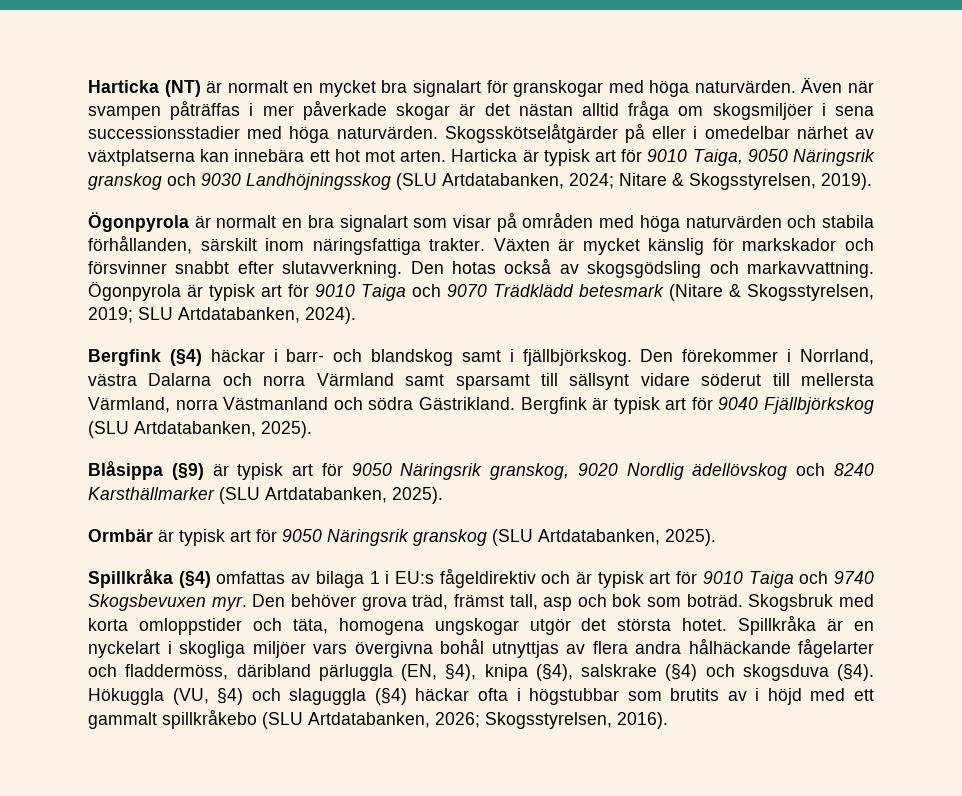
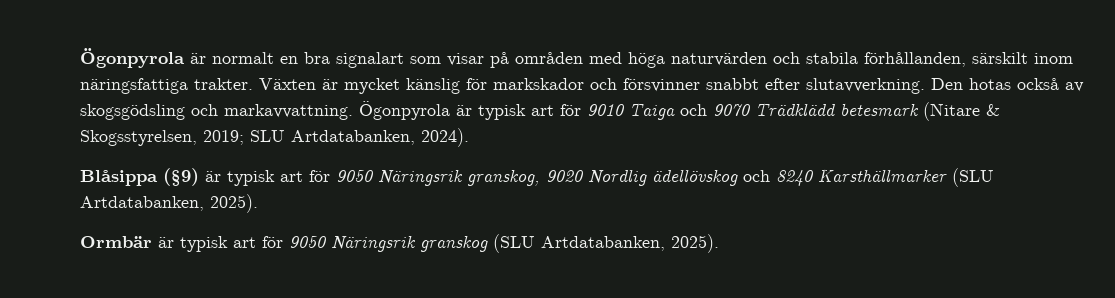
[88,77,874,97] [88,100,874,120] [88,123,875,143] [88,149,876,166] [88,173,872,190] Harticka (NT) är normalt en mycket bra signalart för granskogar med höga naturvärden. Även när svampen påträffas i mer påverkade skogar är det nästan alltid fråga om skogsmiljöer i sena successionsstadier med höga naturvärden. Skogsskötselåtgärder på eller i omedelbar närhet av växtplatserna kan innebära ett hot mot arten. Harticka är typisk art för 9010 Taiga, 9050 Näringsrik granskog och 9030 Landhöjningsskog (SLU Artdatabanken, 2024; Nitare & Skogsstyrelsen, 2019). // -> (80, 58) none
[88,349,874,366] [88,373,874,390] [88,397,875,414] [88,421,312,438] // Bergfink (§4) häckar i barr- och blandskog samt i fjällbjörkskog. Den förekommer i Norrland, västra Dalarna och norra Värmland samt sparsamt till sällsynt vidare söderut till mellersta Värmland, norra Västmanland och södra Gästrikland. Bergfink är typisk art för 9040 Fjällbjörkskog (SLU Artdatabanken, 2025). -> (469, 137) none
[88,568,875,588] [88,594,874,611] [88,615,874,635] [88,638,874,658] [88,664,874,681] [88,688,874,705] [88,709,668,729] // Spillkråka (§4) omfattas av bilaga 1 i EU:s fågeldirektiv och är typisk art för 9010 Taiga och 9740 Skogsbevuxen myr. Den behöver grova träd, främst tall, asp och bok som boträd. Skogsbruk med korta omloppstider och täta, homogena ungskogar utgör det största hotet. Spillkråka är en nyckelart i skogliga miljöer vars övergivna bohål utnyttjas av flera andra hålhäckande fågelarter och fladdermöss, däribland pärluggla (EN, §4), knipa (§4), salskrake (§4) och skogsduva (§4). Hökuggla (VU, §4) och slaguggla (§4) häckar ofta i högstubbar som brutits av i höjd med ett gammalt spillkråkebo (SLU Artdatabanken, 2026; Skogsstyrelsen, 2016). -> (719, 243) none

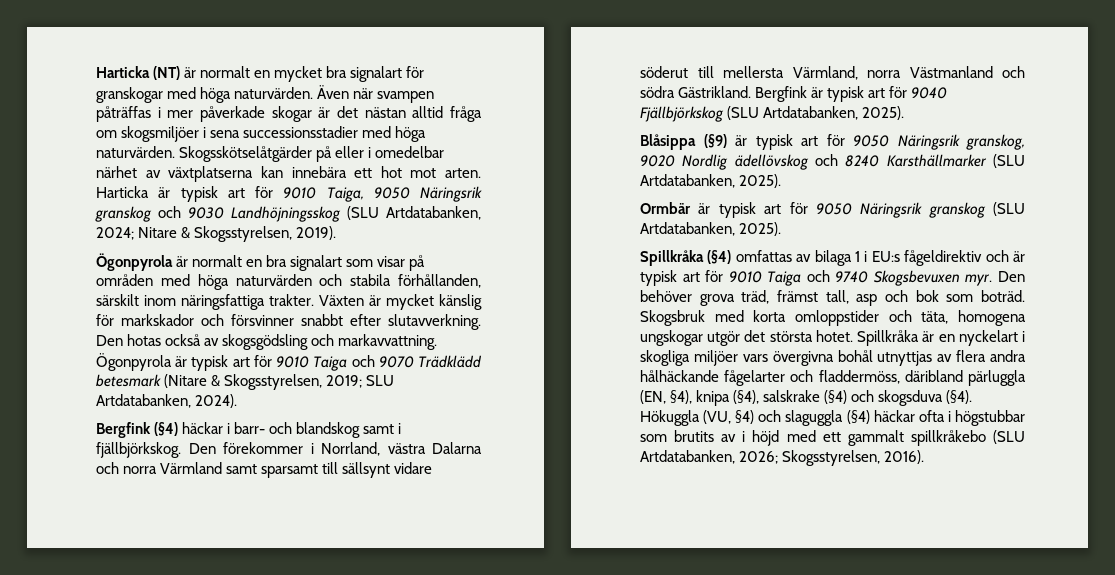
(80, 58) none -> [96,66,425,82] [96,85,435,103] [96,106,483,122] [96,126,427,142] [96,146,445,162] [96,166,481,182] [96,186,482,202] [95,206,481,222] [96,226,337,242] Harticka (NT) är normalt en mycket bra signalart för granskogar med höga naturvärden. Även när svampen påträffas i mer påverkade skogar är det nästan alltid fråga om skogsmiljöer i sena successionsstadier med höga naturvärden. Skogsskötselåtgärder på eller i omedelbar närhet av växtplatserna kan innebära ett hot mot arten. Harticka är typisk art för 9010 Taiga, 9050 Näringsrik granskog och 9030 Landhöjningsskog (SLU Artdatabanken, 2024; Nitare & Skogsstyrelsen, 2019). //
(469, 137) none -> [96,422,402,438] [96,442,482,458] [96,462,433,478] [640,66,1025,80] [640,86,948,102] [640,106,905,122] // Bergfink (§4) häckar i barr- och blandskog samt i fjällbjörkskog. Den förekommer i Norrland, västra Dalarna och norra Värmland samt sparsamt till sällsynt vidare söderut till mellersta Värmland, norra Västmanland och södra Gästrikland. Bergfink är typisk art för 9040 Fjällbjörkskog (SLU Artdatabanken, 2025).
(719, 243) none -> [640,250,1025,266] [640,270,1025,286] [640,290,1025,306] [640,310,1026,326] [640,330,1025,346] [640,350,1026,366] [640,370,1026,386] [640,390,973,406] [640,410,1025,426] [640,430,1025,446] [640,450,925,466] // Spillkråka (§4) omfattas av bilaga 1 i EU:s fågeldirektiv och är typisk art för 9010 Taiga och 9740 Skogsbevuxen myr. Den behöver grova träd, främst tall, asp och bok som boträd. Skogsbruk med korta omloppstider och täta, homogena ungskogar utgör det största hotet. Spillkråka är en nyckelart i skogliga miljöer vars övergivna bohål utnyttjas av flera andra hålhäckande fågelarter och fladdermöss, däribland pärluggla (EN, §4), knipa (§4), salskrake (§4) och skogsduva (§4). Hökuggla (VU, §4) och slaguggla (§4) häckar ofta i högstubbar som brutits av i höjd med ett gammalt spillkråkebo (SLU Artdatabanken, 2026; Skogsstyrelsen, 2016).

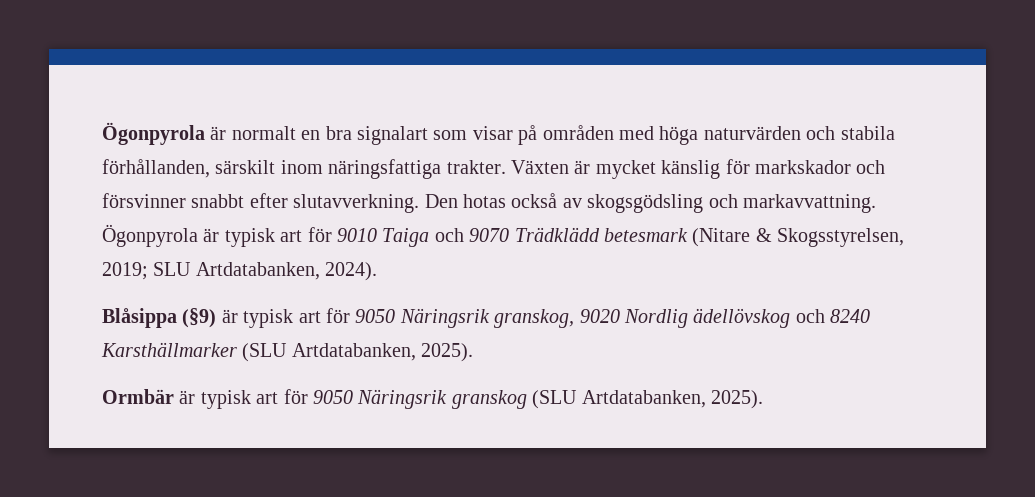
[96,66,425,82] [96,85,435,103] [96,106,483,122] [96,126,427,142] [96,146,445,162] [96,166,481,182] [96,186,482,202] [95,206,481,222] [96,226,337,242] Harticka (NT) är normalt en mycket bra signalart för granskogar med höga naturvärden. Även när svampen påträffas i mer påverkade skogar är det nästan alltid fråga om skogsmiljöer i sena successionsstadier med höga naturvärden. Skogsskötselåtgärder på eller i omedelbar närhet av växtplatserna kan innebära ett hot mot arten. Harticka är typisk art för 9010 Taiga, 9050 Näringsrik granskog och 9030 Landhöjningsskog (SLU Artdatabanken, 2024; Nitare & Skogsstyrelsen, 2019). // -> (102, 133) none
[96,422,402,438] [96,442,482,458] [96,462,433,478] [640,66,1025,80] [640,86,948,102] [640,106,905,122] // Bergfink (§4) häckar i barr- och blandskog samt i fjällbjörkskog. Den förekommer i Norrland, västra Dalarna och norra Värmland samt sparsamt till sällsynt vidare söderut till mellersta Värmland, norra Västmanland och södra Gästrikland. Bergfink är typisk art för 9040 Fjällbjörkskog (SLU Artdatabanken, 2025). -> (378, 271) none
[640,250,1025,266] [640,270,1025,286] [640,290,1025,306] [640,310,1026,326] [640,330,1025,346] [640,350,1026,366] [640,370,1026,386] [640,390,973,406] [640,410,1025,426] [640,430,1025,446] [640,450,925,466] // Spillkråka (§4) omfattas av bilaga 1 i EU:s fågeldirektiv och är typisk art för 9010 Taiga och 9740 Skogsbevuxen myr. Den behöver grova träd, främst tall, asp och bok som boträd. Skogsbruk med korta omloppstider och täta, homogena ungskogar utgör det största hotet. Spillkråka är en nyckelart i skogliga miljöer vars övergivna bohål utnyttjas av flera andra hålhäckande fågelarter och fladdermöss, däribland pärluggla (EN, §4), knipa (§4), salskrake (§4) och skogsduva (§4). Hökuggla (VU, §4) och slaguggla (§4) häckar ofta i högstubbar som brutits av i höjd med ett gammalt spillkråkebo (SLU Artdatabanken, 2026; Skogsstyrelsen, 2016). -> (763, 399) none

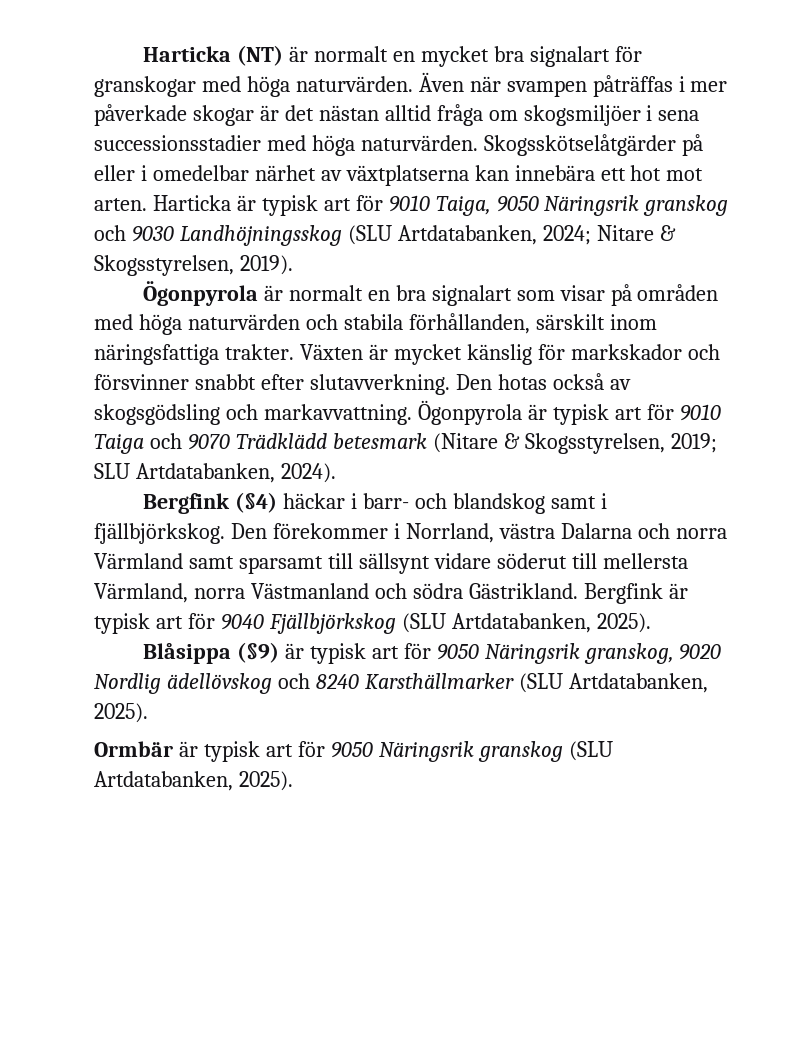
(102, 133) none -> [143,45,642,67] [94,72,728,97] [94,104,700,126] [94,134,703,156] [94,165,704,186] [94,195,729,216] [94,225,676,246] [94,255,293,276] Harticka (NT) är normalt en mycket bra signalart för granskogar med höga naturvärden. Även när svampen påträffas i mer påverkade skogar är det nästan alltid fråga om skogsmiljöer i sena successionsstadier med höga naturvärden. Skogsskötselåtgärder på eller i omedelbar närhet av växtplatserna kan innebära ett hot mot arten. Harticka är typisk art för 9010 Taiga, 9050 Näringsrik granskog och 9030 Landhöjningsskog (SLU Artdatabanken, 2024; Nitare & Skogsstyrelsen, 2019). //
(378, 271) none -> [143,492,607,514] [94,523,727,544] [94,553,688,574] [94,583,688,604] [94,613,651,634] // Bergfink (§4) häckar i barr- och blandskog samt i fjällbjörkskog. Den förekommer i Norrland, västra Dalarna och norra Värmland samt sparsamt till sällsynt vidare söderut till mellersta Värmland, norra Västmanland och södra Gästrikland. Bergfink är typisk art för 9040 Fjällbjörkskog (SLU Artdatabanken, 2025).

